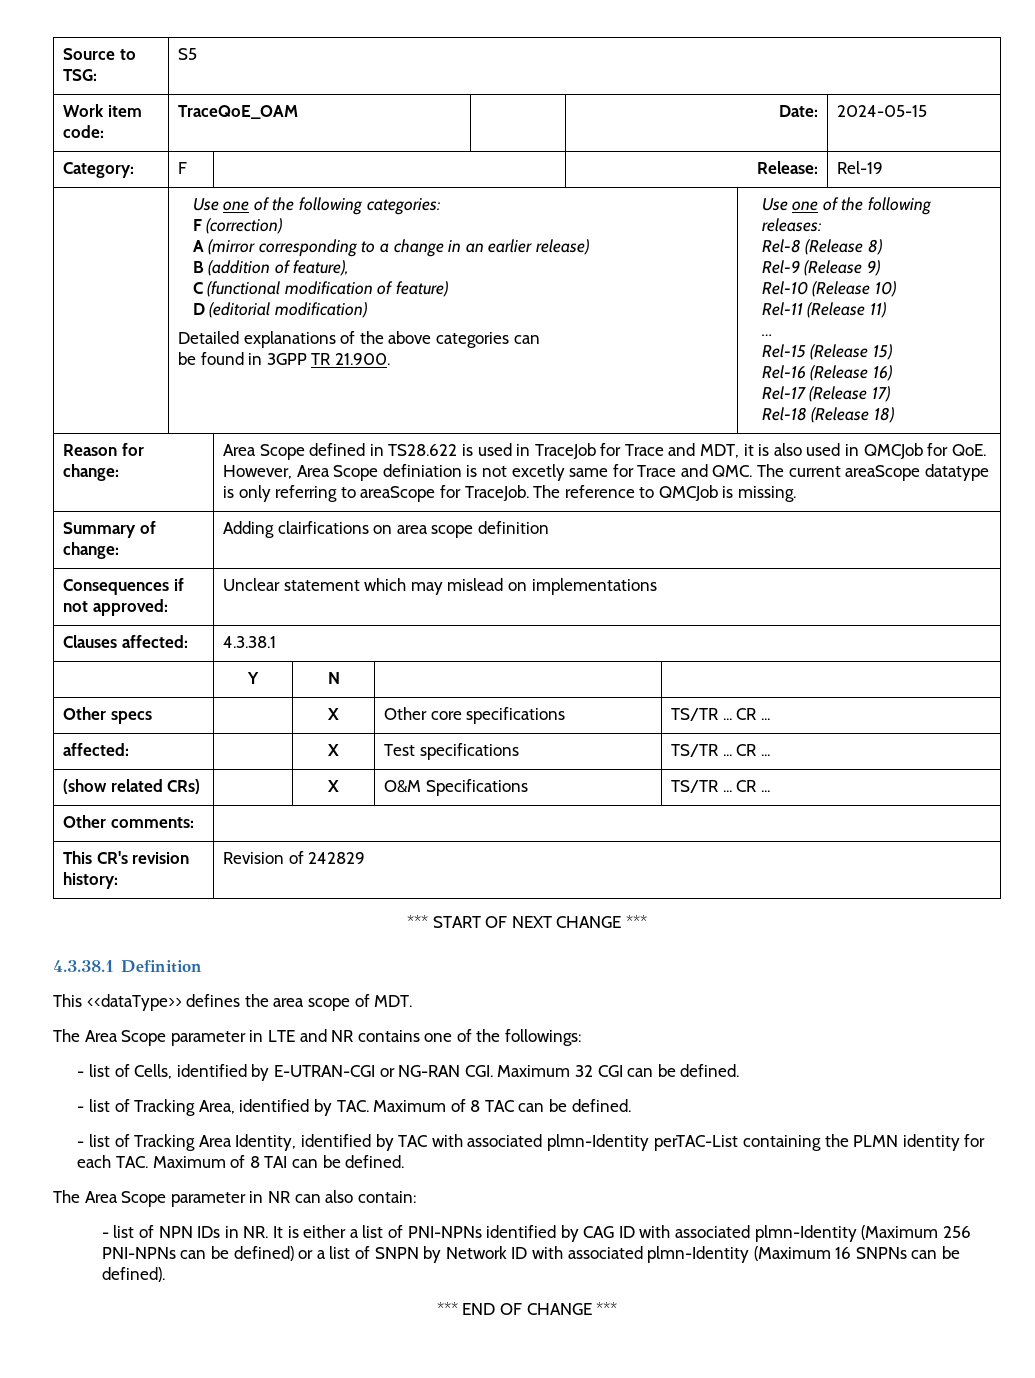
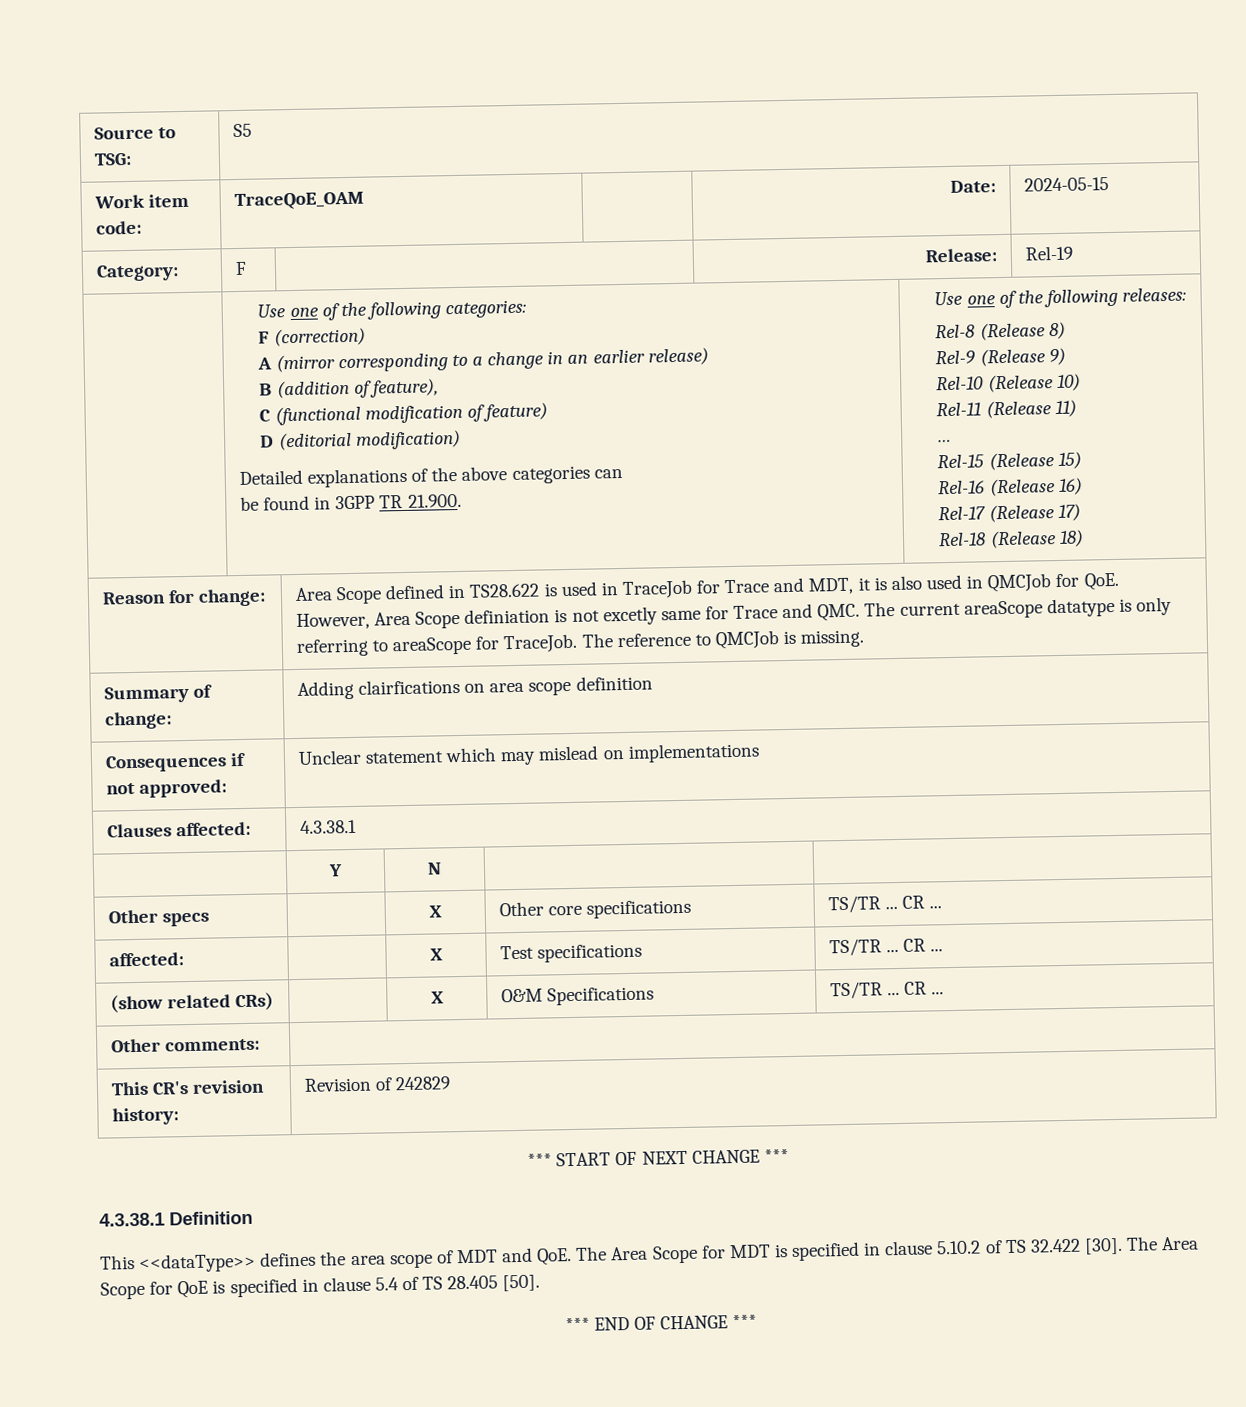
[374,995,413,1007] [53,1029,582,1046] [77,1064,740,1081] [77,1099,631,1116] [77,1134,986,1151] [77,1155,405,1168] [53,1190,416,1207] [101,1225,971,1242] [101,1246,961,1263] [101,1267,165,1282] MDT. // The Area Scope parameter in LTE and NR contains one of the followings: // - list of Cells, identified by E-UTRAN-CGI or NG-RAN CGI. Maximum 32 CGI can be defined. // - list of Tracking Area, identified by TAC. Maximum of 8 TAC can be defined. // - list of Tracking Area Identity, identified by TAC with associated plmn-Identity perTAC-List containing the PLMN identity for each TAC. Maximum of 8 TAI can be defined. // The Area Scope parameter in NR can also contain: // - list of NPN IDs in NR. It is either a list of PNI-NPNs identified by CAG ID with associated plmn-Identity (Maximum 256 PNI-NPNs can be defined) or a list of SNPN by Network ID with associated plmn-Identity (Maximum 16 SNPNs can be defined). -> [455,1236,1200,1266] [100,1274,541,1300] MDT and QoE. The Area Scope for MDT is specified in clause 5.10.2 of TS 32.422 [30]. The Area Scope for QoE is specified in clause 5.4 of TS 28.405 [50].

